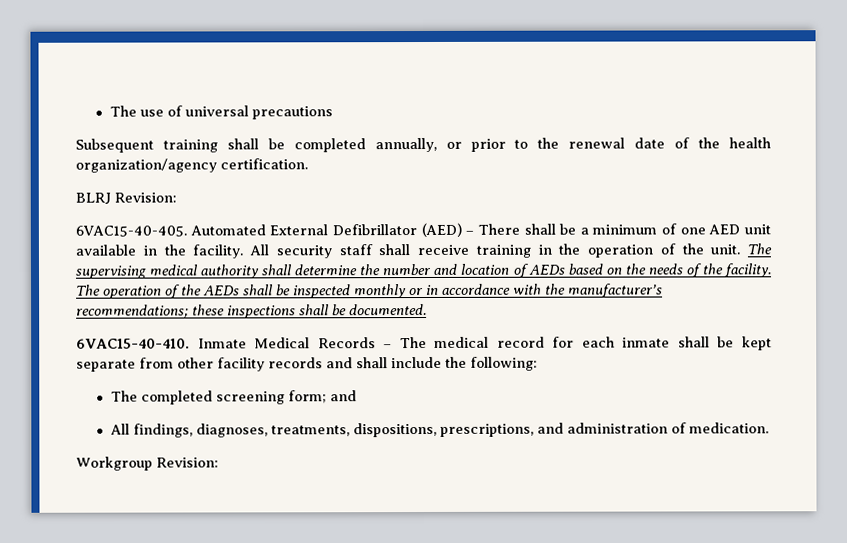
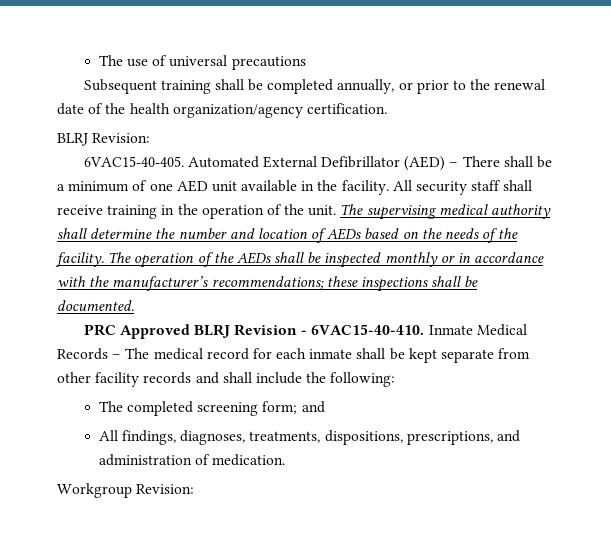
(427, 309) none -> [83,324,308,339] PRC Approved BLRJ Revision -

